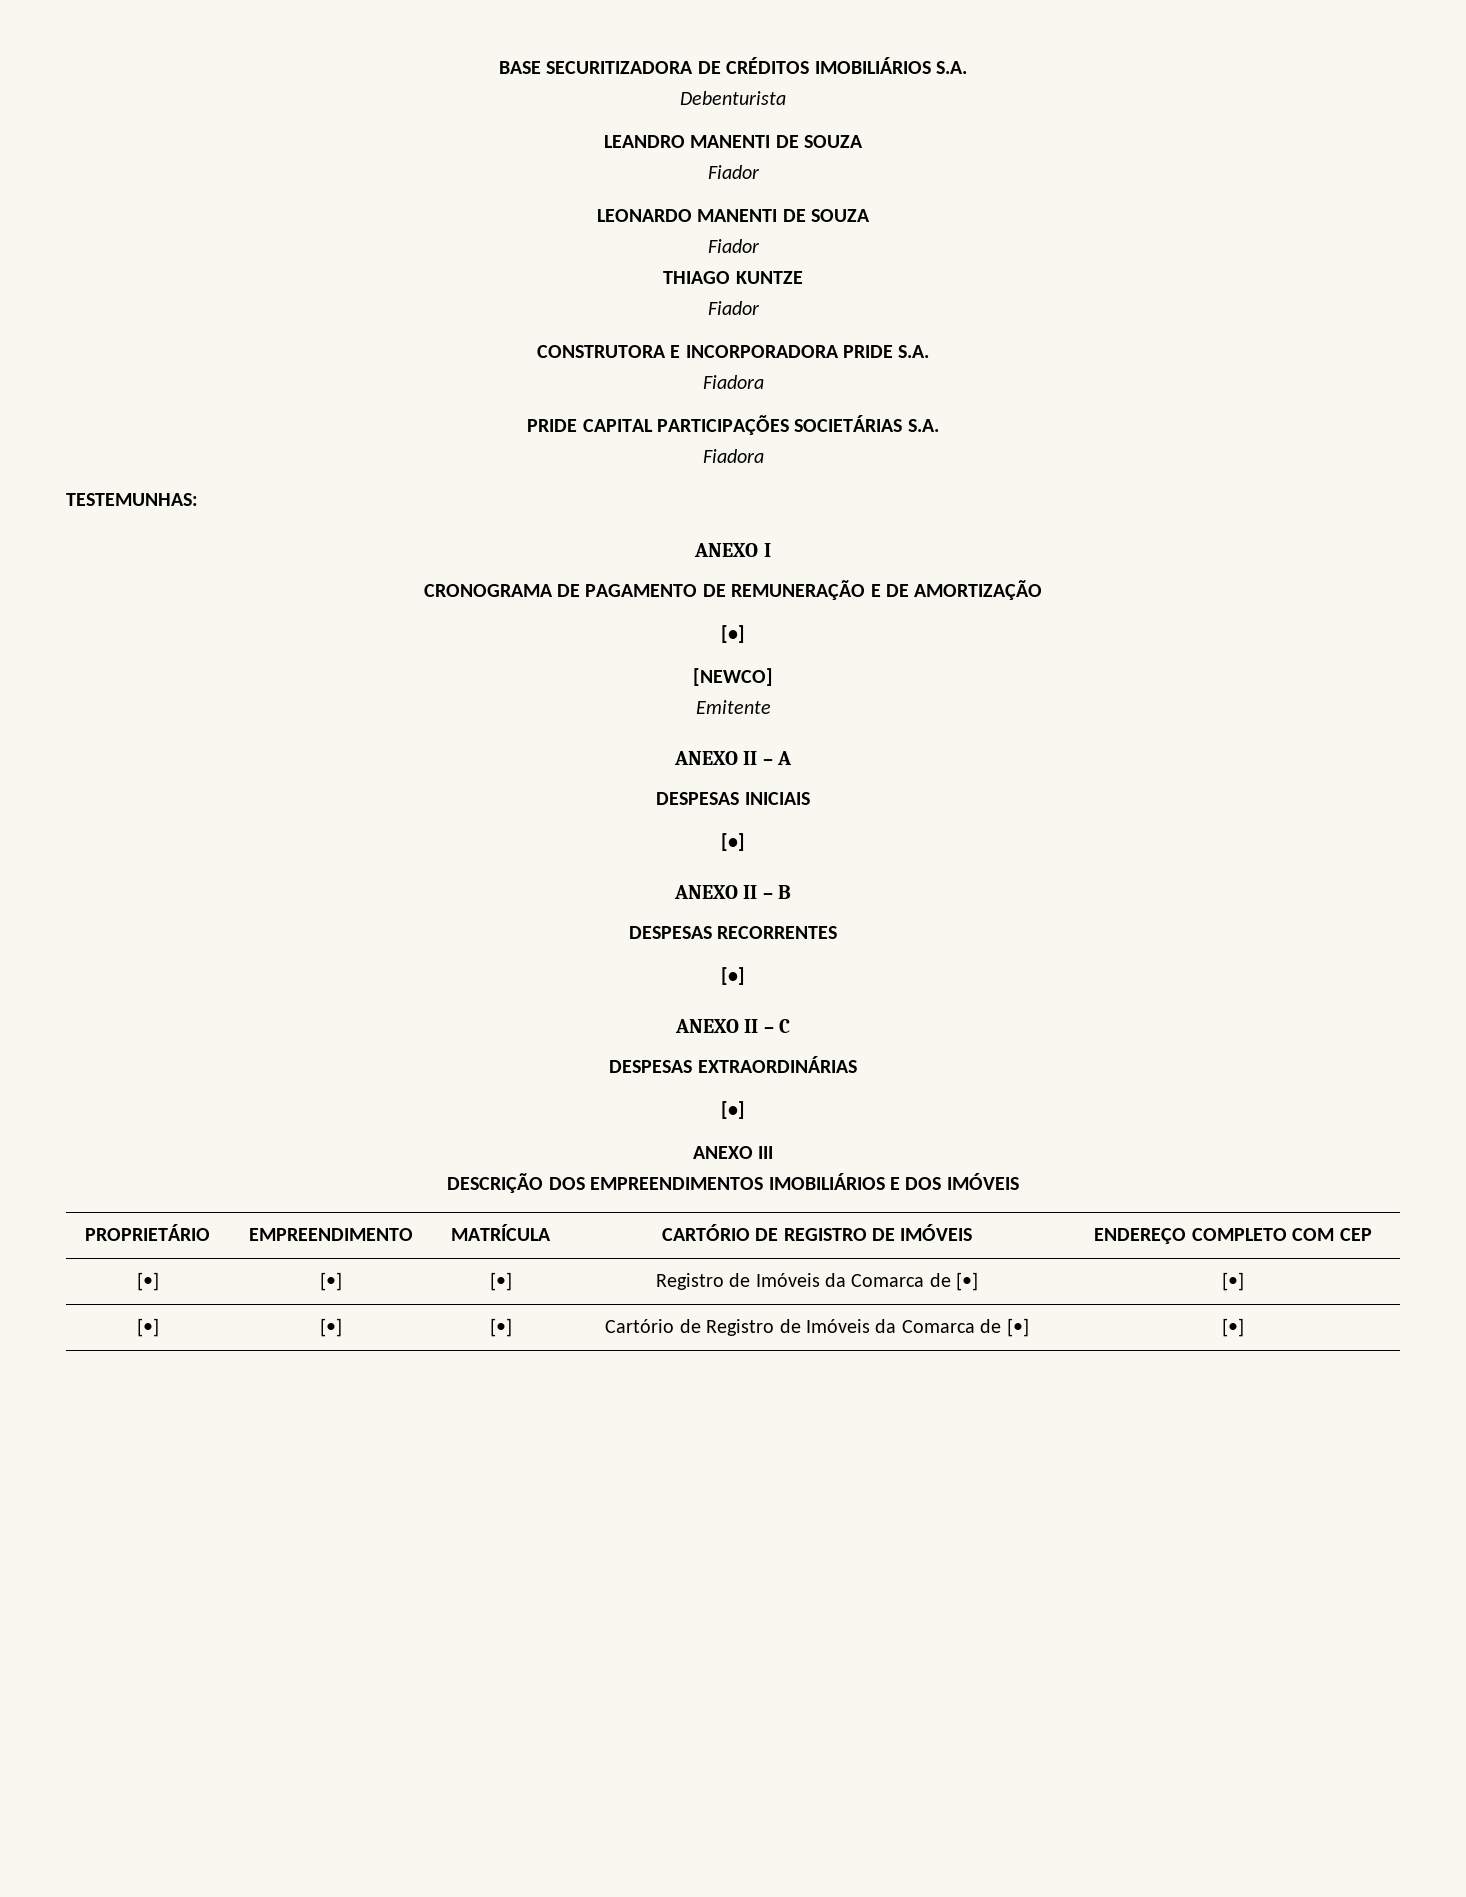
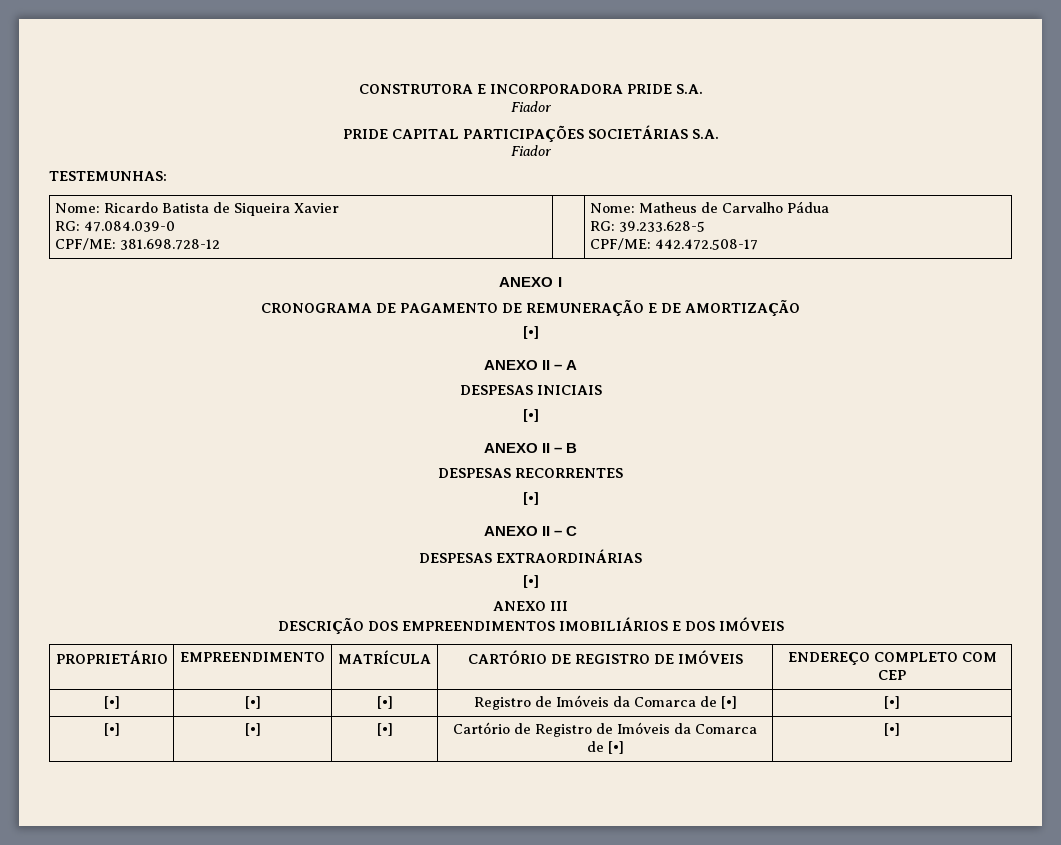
[499,57,967,74] [680,91,786,105] [603,135,864,148] [707,165,760,179] [596,209,871,222] [707,239,760,253] [663,271,803,284] [707,301,760,315] BASE SECURITIZADORA DE CRÉDITOS IMOBILIÁRIOS S.A. // Debenturista // LEANDRO MANENTI DE SOUZA // Fiador // LEONARDO MANENTI DE SOUZA // Fiador // THIAGO KUNTZE // Fiador // -> (358, 89) none
[702,375,764,389] Fiadora -> [510,101,552,112] Fiador
[702,449,764,463] Fiadora -> [510,145,552,156] Fiador
(198, 499) none -> [54,202,339,216] [54,221,175,232] [54,238,220,250] [589,201,829,213] [589,221,705,232] [589,238,758,250] // Nome: Ricardo Batista de Siqueira Xavier // RG: 47.084.039-0 // CPF/ME: 381.698.728-12 | | Nome: Matheus de Carvalho Pádua // RG: 39.233.628-5 // CPF/ME: 442.472.508-17
[693,668,773,686] [695,700,771,714] // [NEWCO] // Emitente -> (539, 332) none

